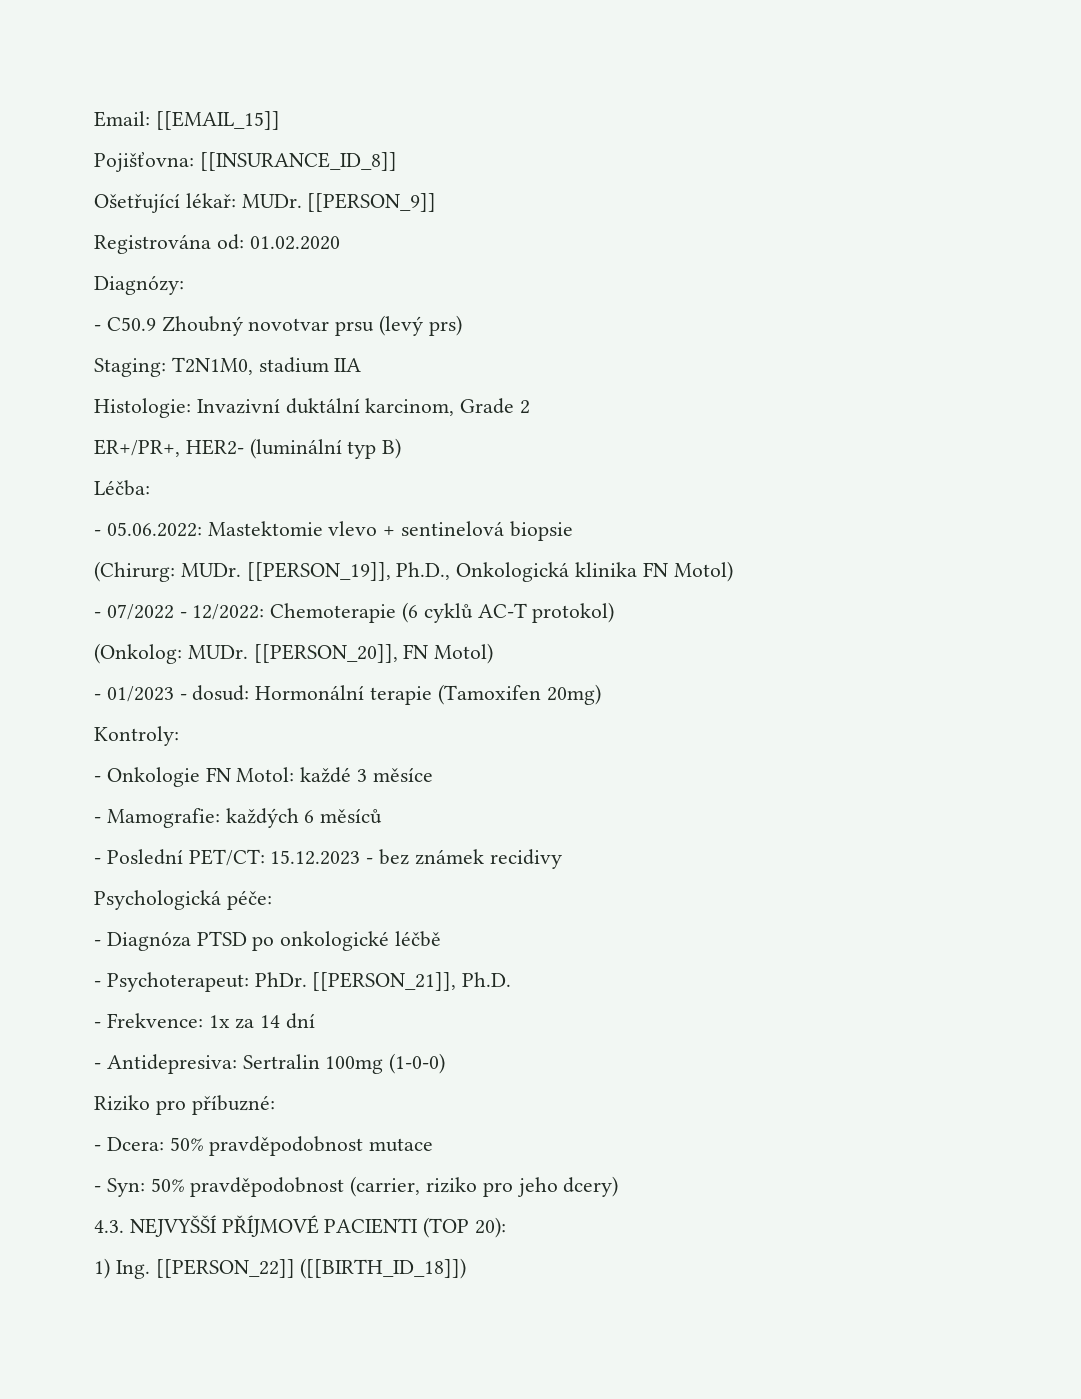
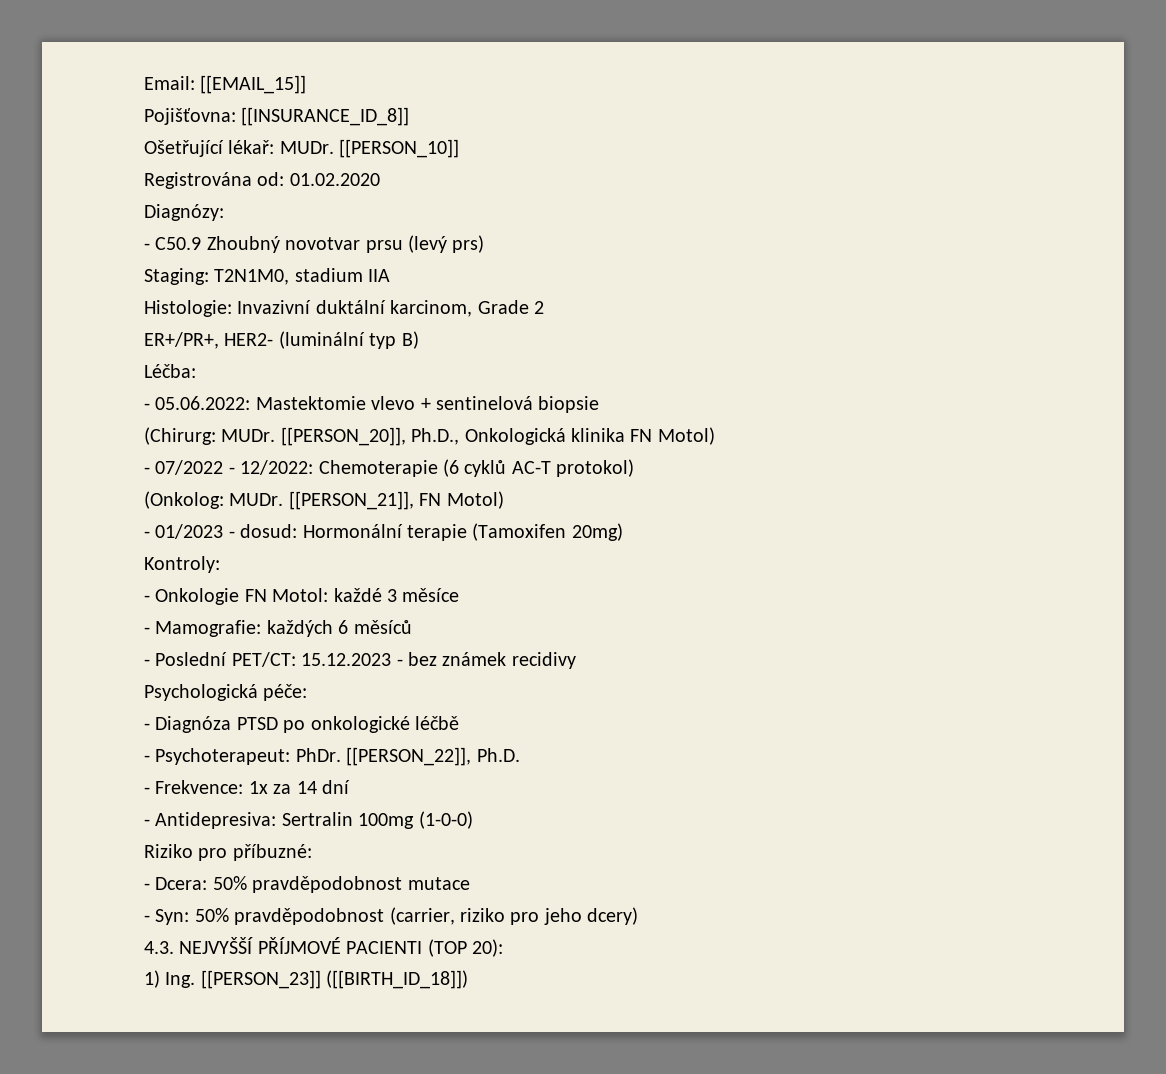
[307,193,437,212] [[PERSON_9]] -> [339,139,460,158] [[PERSON_10]]
[246,562,391,581] [[PERSON_19]], -> [280,427,406,446] [[PERSON_20]],
[253,644,398,663] [[PERSON_20]], -> [288,491,414,510] [[PERSON_21]],
[312,972,457,991] [[PERSON_21]], -> [346,747,472,766] [[PERSON_22]],
[155,1259,295,1278] [[PERSON_22]] -> [200,970,321,989] [[PERSON_23]]

